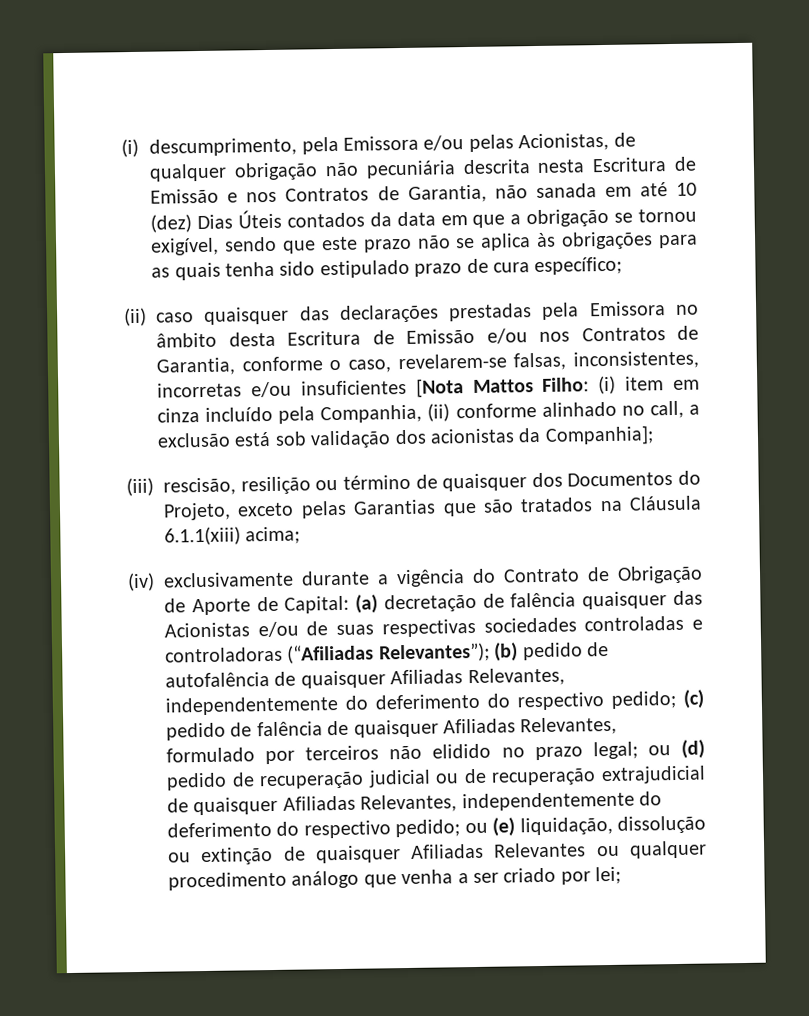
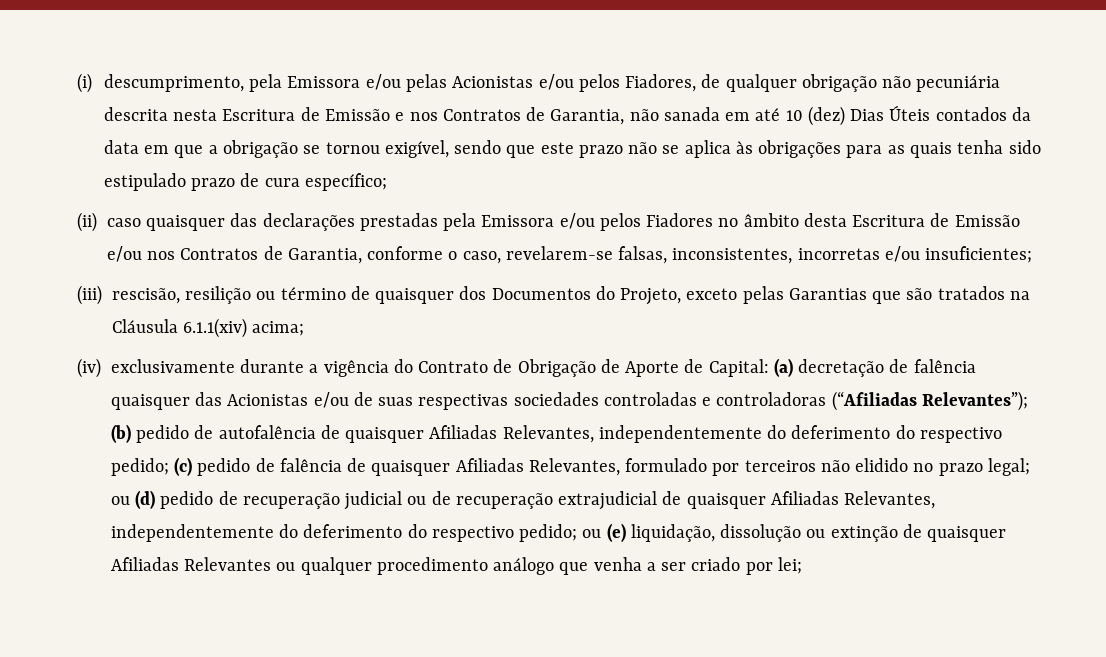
[518,132,610,152] Acionistas, -> [452,74,697,92] Acionistas e/ou pelos Fiadores,
(666, 309) none -> [559,213,714,231] e/ou pelos Fiadores
[300,375,700,398] [157,400,700,424] [157,425,654,449] insuficientes [Nota Mattos Filho: (i) item em cinza incluído pela Companhia, (ii) conforme alinhado no call, a exclusão está sob validação dos acionistas da Companhia]; -> [925,246,1033,263] insuficientes;
[164,526,241,546] 6.1.1(xiii) -> [183,318,248,338] 6.1.1(xiv)

